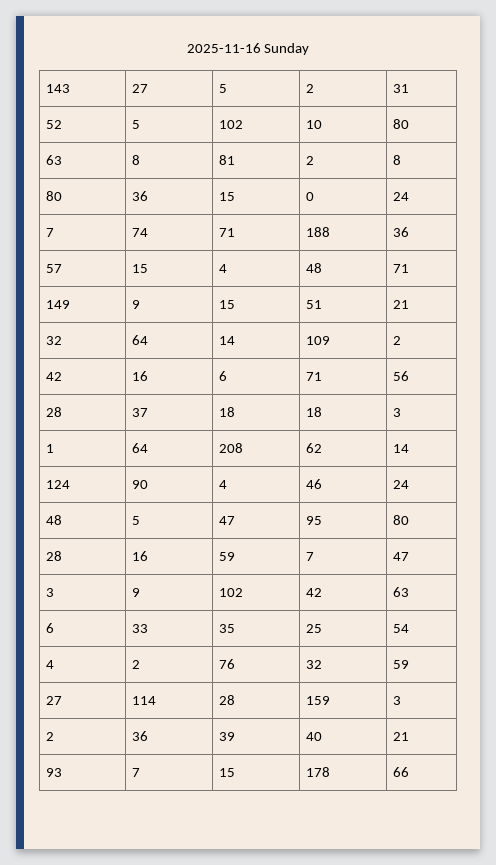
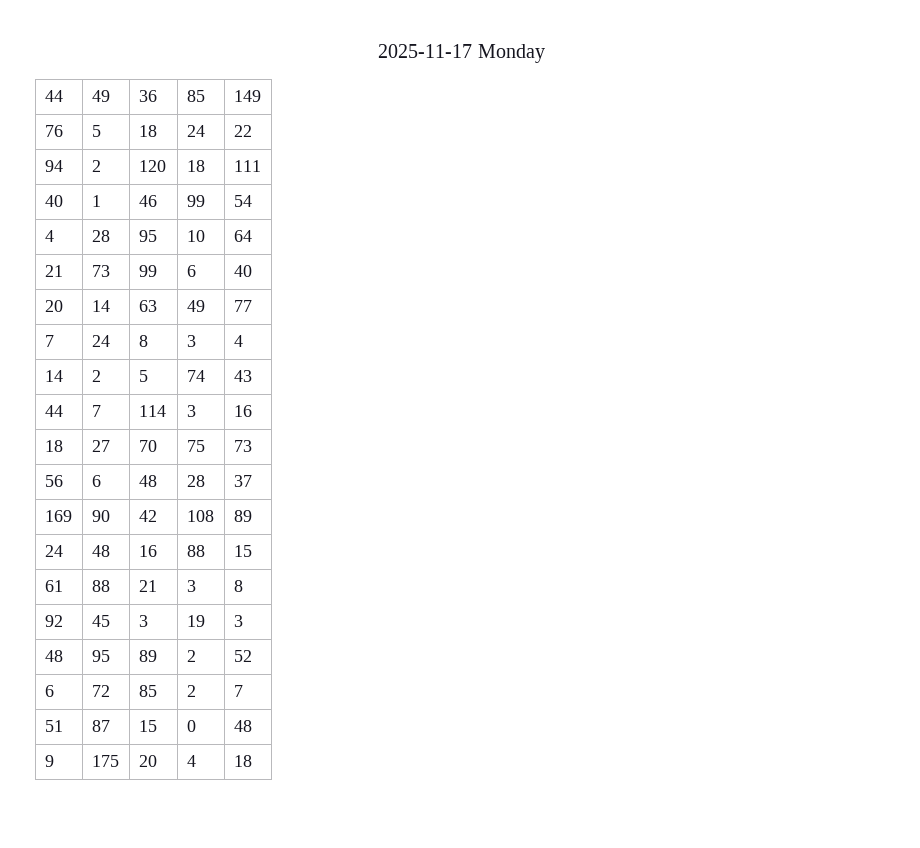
[186,43,310,55] [46,84,71,93] [132,84,149,93] [219,84,228,93] [306,84,315,93] [393,84,410,93] [46,120,63,129] [132,120,141,129] [219,120,244,129] [306,120,323,129] [393,119,410,129] [46,155,63,165] [132,155,141,165] [219,155,236,165] [306,156,315,165] [393,155,402,165] [46,191,63,201] [132,191,149,201] [219,192,236,201] [306,192,315,201] [393,192,410,201] [46,228,55,237] [132,228,149,237] [219,228,236,237] [306,227,331,237] [393,227,410,237] [46,264,63,273] [132,264,149,273] [219,264,228,273] [306,263,323,273] [393,264,410,273] [46,300,71,309] [132,300,141,309] [219,300,236,309] [306,300,323,309] [393,300,410,309] [46,336,63,345] [132,335,149,345] [219,336,236,345] [306,336,331,345] [393,336,402,345] [46,372,63,381] [132,371,149,381] [219,371,228,381] [306,372,323,381] [393,371,410,381] [46,407,63,417] [132,408,149,417] [219,407,236,417] [306,407,323,417] [393,408,402,417] [46,444,55,453] [132,443,149,453] [219,443,244,453] [306,443,323,453] [393,444,410,453] [46,480,71,489] [132,480,149,489] [219,480,228,489] [306,479,323,489] [393,480,410,489] [46,515,63,525] [132,516,141,525] [219,516,236,525] [306,516,323,525] [393,515,410,525] [46,551,63,561] [132,551,149,561] [219,552,236,561] [306,552,315,561] [393,552,410,561] [46,588,55,597] [132,588,141,597] [219,588,244,597] [306,588,323,597] [393,587,410,597] [46,623,55,633] [132,624,149,633] [219,624,236,633] [306,624,323,633] [393,624,410,633] [46,660,55,669] [132,660,141,669] [219,659,236,669] [306,660,323,669] [393,660,410,669] [46,696,63,705] [132,696,157,705] [219,695,236,705] [306,696,331,705] [393,696,402,705] [46,732,55,741] [132,731,149,741] [219,732,236,741] [306,732,323,741] [393,732,410,741] [46,768,63,777] [132,768,141,777] [219,768,236,777] [306,767,331,777] [393,767,410,777] 2025-11-16 Sunday // 143 | 27 | 5 | 2 | 31 // 52 | 5 | 102 | 10 | 80 // 63 | 8 | 81 | 2 | 8 // 80 | 36 | 15 | 0 | 24 // 7 | 74 | 71 | 188 | 36 // 57 | 15 | 4 | 48 | 71 // 149 | 9 | 15 | 51 | 21 // 32 | 64 | 14 | 109 | 2 // 42 | 16 | 6 | 71 | 56 // 28 | 37 | 18 | 18 | 3 // 1 | 64 | 208 | 62 | 14 // 124 | 90 | 4 | 46 | 24 // 48 | 5 | 47 | 95 | 80 // 28 | 16 | 59 | 7 | 47 // 3 | 9 | 102 | 42 | 63 // 6 | 33 | 35 | 25 | 54 // 4 | 2 | 76 | 32 | 59 // 27 | 114 | 28 | 159 | 3 // 2 | 36 | 39 | 40 | 21 // 93 | 7 | 15 | 178 | 66 -> [378,44,545,63] [44,90,63,102] [91,90,110,102] [138,90,157,102] [186,90,205,102] [233,90,261,102] [44,125,63,137] [91,125,101,137] [138,125,157,137] [186,125,205,137] [233,125,252,137] [44,160,63,172] [91,160,101,172] [138,160,166,172] [186,160,205,172] [233,160,261,172] [44,195,63,207] [91,195,101,207] [138,195,157,207] [186,195,205,207] [233,195,252,207] [44,230,54,242] [91,230,110,242] [138,230,157,242] [186,230,205,242] [233,230,252,242] [44,265,63,277] [91,265,110,277] [138,265,157,277] [186,265,196,277] [233,265,252,277] [44,300,63,312] [91,300,110,312] [138,300,157,312] [186,300,205,312] [233,300,252,312] [44,335,54,347] [91,335,110,347] [138,335,148,347] [186,335,196,347] [233,335,243,347] [44,370,63,382] [91,370,101,382] [138,370,148,382] [186,370,205,382] [233,370,252,382] [44,405,63,417] [91,405,101,417] [138,405,166,417] [186,405,196,417] [233,405,252,417] [44,440,63,452] [91,440,110,452] [138,440,157,452] [186,440,205,452] [233,440,252,452] [44,475,63,487] [91,475,101,487] [138,475,157,487] [186,475,205,487] [233,475,252,487] [44,510,72,522] [91,510,110,522] [138,510,157,522] [186,510,214,522] [233,510,252,522] [44,545,63,557] [91,545,110,557] [138,545,157,557] [186,545,205,557] [233,545,252,557] [44,580,63,592] [91,580,110,592] [138,580,157,592] [186,580,196,592] [233,580,243,592] [44,615,63,627] [91,615,110,627] [138,615,148,627] [186,615,205,627] [233,615,243,627] [44,650,63,662] [91,650,110,662] [138,650,157,662] [186,650,196,662] [233,650,252,662] [44,685,54,697] [91,685,110,697] [138,685,157,697] [186,685,196,697] [233,685,243,697] [44,720,63,732] [91,720,110,732] [138,720,157,732] [186,720,196,732] [233,720,252,732] [44,755,54,767] [91,755,119,767] [138,755,157,767] [186,755,196,767] [233,755,252,767] 2025-11-17 Monday // 44 | 49 | 36 | 85 | 149 // 76 | 5 | 18 | 24 | 22 // 94 | 2 | 120 | 18 | 111 // 40 | 1 | 46 | 99 | 54 // 4 | 28 | 95 | 10 | 64 // 21 | 73 | 99 | 6 | 40 // 20 | 14 | 63 | 49 | 77 // 7 | 24 | 8 | 3 | 4 // 14 | 2 | 5 | 74 | 43 // 44 | 7 | 114 | 3 | 16 // 18 | 27 | 70 | 75 | 73 // 56 | 6 | 48 | 28 | 37 // 169 | 90 | 42 | 108 | 89 // 24 | 48 | 16 | 88 | 15 // 61 | 88 | 21 | 3 | 8 // 92 | 45 | 3 | 19 | 3 // 48 | 95 | 89 | 2 | 52 // 6 | 72 | 85 | 2 | 7 // 51 | 87 | 15 | 0 | 48 // 9 | 175 | 20 | 4 | 18

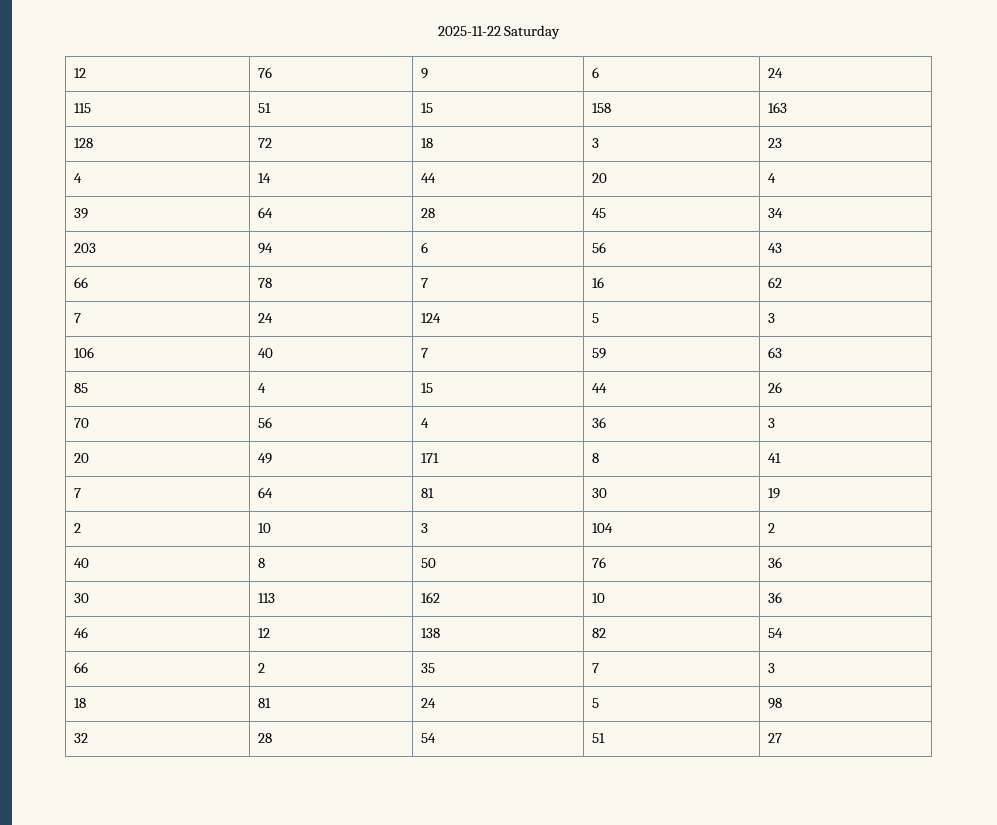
[378,44,545,63] [44,90,63,102] [91,90,110,102] [138,90,157,102] [186,90,205,102] [233,90,261,102] [44,125,63,137] [91,125,101,137] [138,125,157,137] [186,125,205,137] [233,125,252,137] [44,160,63,172] [91,160,101,172] [138,160,166,172] [186,160,205,172] [233,160,261,172] [44,195,63,207] [91,195,101,207] [138,195,157,207] [186,195,205,207] [233,195,252,207] [44,230,54,242] [91,230,110,242] [138,230,157,242] [186,230,205,242] [233,230,252,242] [44,265,63,277] [91,265,110,277] [138,265,157,277] [186,265,196,277] [233,265,252,277] [44,300,63,312] [91,300,110,312] [138,300,157,312] [186,300,205,312] [233,300,252,312] [44,335,54,347] [91,335,110,347] [138,335,148,347] [186,335,196,347] [233,335,243,347] [44,370,63,382] [91,370,101,382] [138,370,148,382] [186,370,205,382] [233,370,252,382] [44,405,63,417] [91,405,101,417] [138,405,166,417] [186,405,196,417] [233,405,252,417] [44,440,63,452] [91,440,110,452] [138,440,157,452] [186,440,205,452] [233,440,252,452] [44,475,63,487] [91,475,101,487] [138,475,157,487] [186,475,205,487] [233,475,252,487] [44,510,72,522] [91,510,110,522] [138,510,157,522] [186,510,214,522] [233,510,252,522] [44,545,63,557] [91,545,110,557] [138,545,157,557] [186,545,205,557] [233,545,252,557] [44,580,63,592] [91,580,110,592] [138,580,157,592] [186,580,196,592] [233,580,243,592] [44,615,63,627] [91,615,110,627] [138,615,148,627] [186,615,205,627] [233,615,243,627] [44,650,63,662] [91,650,110,662] [138,650,157,662] [186,650,196,662] [233,650,252,662] [44,685,54,697] [91,685,110,697] [138,685,157,697] [186,685,196,697] [233,685,243,697] [44,720,63,732] [91,720,110,732] [138,720,157,732] [186,720,196,732] [233,720,252,732] [44,755,54,767] [91,755,119,767] [138,755,157,767] [186,755,196,767] [233,755,252,767] 2025-11-17 Monday // 44 | 49 | 36 | 85 | 149 // 76 | 5 | 18 | 24 | 22 // 94 | 2 | 120 | 18 | 111 // 40 | 1 | 46 | 99 | 54 // 4 | 28 | 95 | 10 | 64 // 21 | 73 | 99 | 6 | 40 // 20 | 14 | 63 | 49 | 77 // 7 | 24 | 8 | 3 | 4 // 14 | 2 | 5 | 74 | 43 // 44 | 7 | 114 | 3 | 16 // 18 | 27 | 70 | 75 | 73 // 56 | 6 | 48 | 28 | 37 // 169 | 90 | 42 | 108 | 89 // 24 | 48 | 16 | 88 | 15 // 61 | 88 | 21 | 3 | 8 // 92 | 45 | 3 | 19 | 3 // 48 | 95 | 89 | 2 | 52 // 6 | 72 | 85 | 2 | 7 // 51 | 87 | 15 | 0 | 48 // 9 | 175 | 20 | 4 | 18 -> [437,25,561,39] [74,68,87,78] [258,67,273,78] [421,68,429,79] [592,67,600,78] [768,68,784,78] [74,103,92,113] [258,103,272,113] [421,103,434,113] [592,103,612,113] [768,102,788,113] [74,138,94,148] [258,138,273,148] [421,138,434,148] [592,138,600,148] [768,138,783,148] [74,173,83,183] [258,173,272,183] [421,173,437,183] [592,173,608,183] [768,173,777,183] [74,208,89,219] [258,207,274,218] [421,208,436,218] [592,208,607,218] [768,208,784,218] [74,243,97,253] [258,243,274,254] [421,242,429,253] [592,242,607,253] [768,243,783,253] [74,277,89,288] [258,278,273,288] [421,278,429,288] [592,277,605,288] [768,277,783,288] [74,313,82,323] [258,313,274,323] [421,313,442,323] [592,313,600,323] [768,313,776,323] [74,347,95,358] [258,348,274,358] [421,348,429,358] [592,348,607,359] [768,347,783,358] [74,383,89,393] [258,383,267,393] [421,383,434,393] [592,383,608,393] [768,382,783,393] [74,418,90,428] [258,417,273,428] [421,418,430,428] [592,417,607,428] [768,418,776,428] [74,453,90,463] [258,453,273,464] [421,453,440,463] [592,453,600,463] [768,453,782,463] [74,488,82,498] [258,487,274,498] [421,488,435,498] [592,488,608,498] [768,488,781,499] [74,523,82,533] [258,523,272,533] [421,523,429,533] [592,523,614,533] [768,523,776,533] [74,558,90,568] [258,558,266,568] [421,558,437,568] [592,557,607,568] [768,557,783,568] [74,593,90,603] [258,593,276,603] [421,592,441,603] [592,593,606,603] [768,592,783,603] [74,627,89,638] [258,628,271,638] [421,628,441,638] [592,628,607,638] [768,628,784,638] [74,662,89,673] [258,663,266,673] [421,663,436,673] [592,663,600,673] [768,663,776,673] [74,698,87,708] [258,698,272,708] [421,698,437,708] [592,698,600,708] [768,698,783,709] [74,733,89,743] [258,733,273,743] [421,733,437,743] [592,733,606,743] [768,733,783,743] 2025-11-22 Saturday // 12 | 76 | 9 | 6 | 24 // 115 | 51 | 15 | 158 | 163 // 128 | 72 | 18 | 3 | 23 // 4 | 14 | 44 | 20 | 4 // 39 | 64 | 28 | 45 | 34 // 203 | 94 | 6 | 56 | 43 // 66 | 78 | 7 | 16 | 62 // 7 | 24 | 124 | 5 | 3 // 106 | 40 | 7 | 59 | 63 // 85 | 4 | 15 | 44 | 26 // 70 | 56 | 4 | 36 | 3 // 20 | 49 | 171 | 8 | 41 // 7 | 64 | 81 | 30 | 19 // 2 | 10 | 3 | 104 | 2 // 40 | 8 | 50 | 76 | 36 // 30 | 113 | 162 | 10 | 36 // 46 | 12 | 138 | 82 | 54 // 66 | 2 | 35 | 7 | 3 // 18 | 81 | 24 | 5 | 98 // 32 | 28 | 54 | 51 | 27

